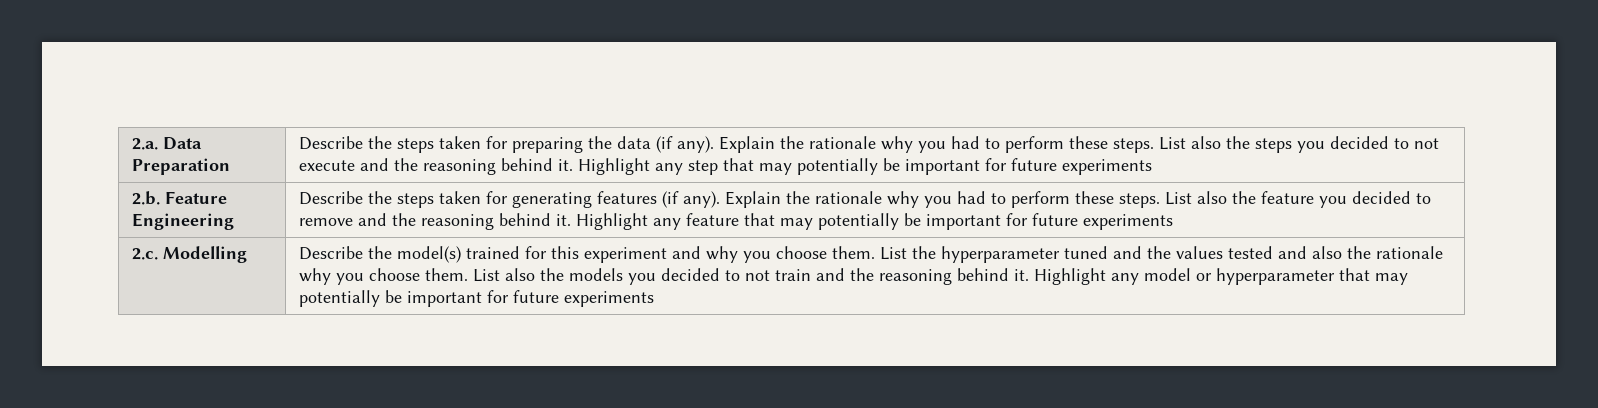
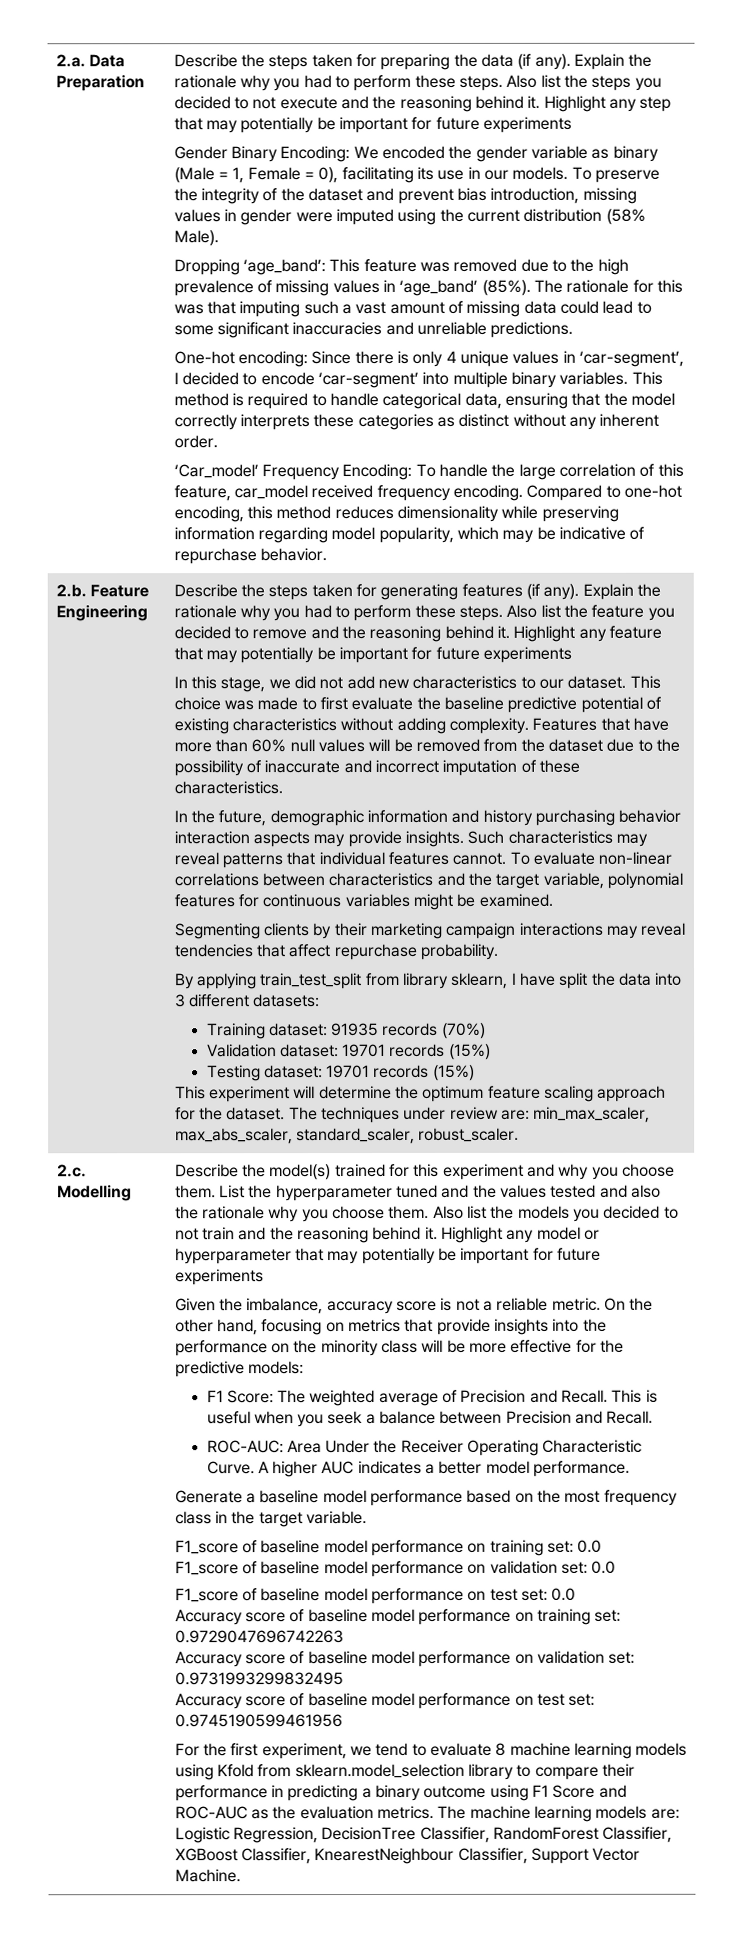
[1158,136,1221,150] List also -> [506,74,561,88] Also list
(1152, 167) none -> [173,145,659,163] [173,166,660,184] [173,187,637,205] [173,208,646,226] [173,230,219,247] [173,258,629,276] [173,279,683,297] [173,300,652,318] [173,321,574,339] [173,350,684,368] [173,371,663,389] [173,392,675,410] [173,413,660,431] [173,435,218,449] [173,463,684,481] [173,484,682,502] [173,505,619,523] [173,526,646,544] [173,548,328,565] // Gender Binary Encoding: We encoded the gender variable as binary (Male = 1, Female = 0), facilitating its use in our models. To preserve the integrity of the dataset and prevent bias introduction, missing values in gender were imputed using the current distribution (58% Male). // Dropping ‘age_band’: This feature was removed due to the high prevalence of missing values in ‘age_band’ (85%). The rationale for this was that imputing such a vast amount of missing data could lead to some significant inaccuracies and unreliable predictions. // One-hot encoding: Since there is only 4 unique values in ‘car-segment’, I decided to encode ‘car-segment’ into multiple binary variables. This method is required to handle categorical data, ensuring that the model correctly interprets these categories as distinct without any inherent order. // ‘Car_model’ Frequency Encoding: To handle the large correlation of this feature, car_model received frequency encoding. Compared to one-hot encoding, this method reduces dimensionality while preserving information regarding model popularity, which may be indicative of repurchase behavior.
[1164,191,1227,205] List also -> [506,604,561,618] Also list
(1173, 222) none -> [173,675,661,693] [173,696,662,713] [173,717,669,735] [173,738,680,753] [173,759,580,777] [173,781,283,795] [173,809,682,827] [173,830,648,848] [173,851,673,869] [173,872,683,889] [173,893,553,910] [173,922,686,940] [173,943,499,961] [174,972,683,990] [174,994,321,1008] [206,1022,486,1040] [206,1043,491,1060] [206,1064,475,1082] [174,1085,667,1103] [174,1106,651,1124] [174,1127,520,1145] // In this stage, we did not add new characteristics to our dataset. This choice was made to first evaluate the baseline predictive potential of existing characteristics without adding complexity. Features that have more than 60% null values will be removed from the dataset due to the possibility of inaccurate and incorrect imputation of these characteristics. // In the future, demographic information and history purchasing behavior interaction aspects may provide insights. Such characteristics may reveal patterns that individual features cannot. To evaluate non-linear correlations between characteristics and the target variable, polynomial features for continuous variables might be examined. // Segmenting clients by their marketing campaign interactions may reveal tendencies that affect repurchase probability. // By applying train_test_split from library sklearn, I have split the data into 3 different datasets: // Training dataset: 91935 records (70%) // Validation dataset: 19701 records (15%) // Testing dataset: 19701 records (15%) // This experiment will determine the optimum feature scaling approach for the dataset. The techniques under review are: min_max_scaler, max_abs_scaler, standard_scaler, robust_scaler.
[472,268,535,282] List also -> [432,1205,487,1219] Also list
(654, 299) none -> [174,1297,654,1315] [174,1318,607,1336] [174,1339,624,1357] [174,1361,305,1378] [206,1389,658,1407] [206,1410,654,1428] [206,1439,643,1456] [206,1460,631,1478] [174,1489,678,1507] [174,1511,368,1528] [174,1539,603,1557] [174,1560,617,1578] [174,1587,577,1605] [174,1608,622,1626] [174,1630,344,1644] [174,1650,636,1668] [174,1672,344,1686] [174,1692,596,1710] [174,1714,343,1728] [174,1742,688,1760] [174,1763,635,1781] [174,1784,627,1802] [174,1805,680,1822] [174,1826,673,1844] [174,1847,641,1865] [174,1869,241,1883] // Given the imbalance, accuracy score is not a reliable metric. On the other hand, focusing on metrics that provide insights into the performance on the minority class will be more effective for the predictive models: // F1 Score: The weighted average of Precision and Recall. This is useful when you seek a balance between Precision and Recall. // ROC-AUC: Area Under the Receiver Operating Characteristic Curve. A higher AUC indicates a better model performance. // Generate a baseline model performance based on the most frequency class in the target variable. // F1_score of baseline model performance on training set: 0.0 // F1_score of baseline model performance on validation set: 0.0 // F1_score of baseline model performance on test set: 0.0 // Accuracy score of baseline model performance on training set: 0.9729047696742263 // Accuracy score of baseline model performance on validation set: 0.9731993299832495 // Accuracy score of baseline model performance on test set: 0.9745190599461956 // For the first experiment, we tend to evaluate 8 machine learning models using Kfold from sklearn.model_selection library to compare their performance in predicting a binary outcome using F1 Score and ROC-AUC as the evaluation metrics. The machine learning models are: Logistic Regression, DecisionTree Classifier, RandomForest Classifier, XGBoost Classifier, KnearestNeighbour Classifier, Support Vector Machine.

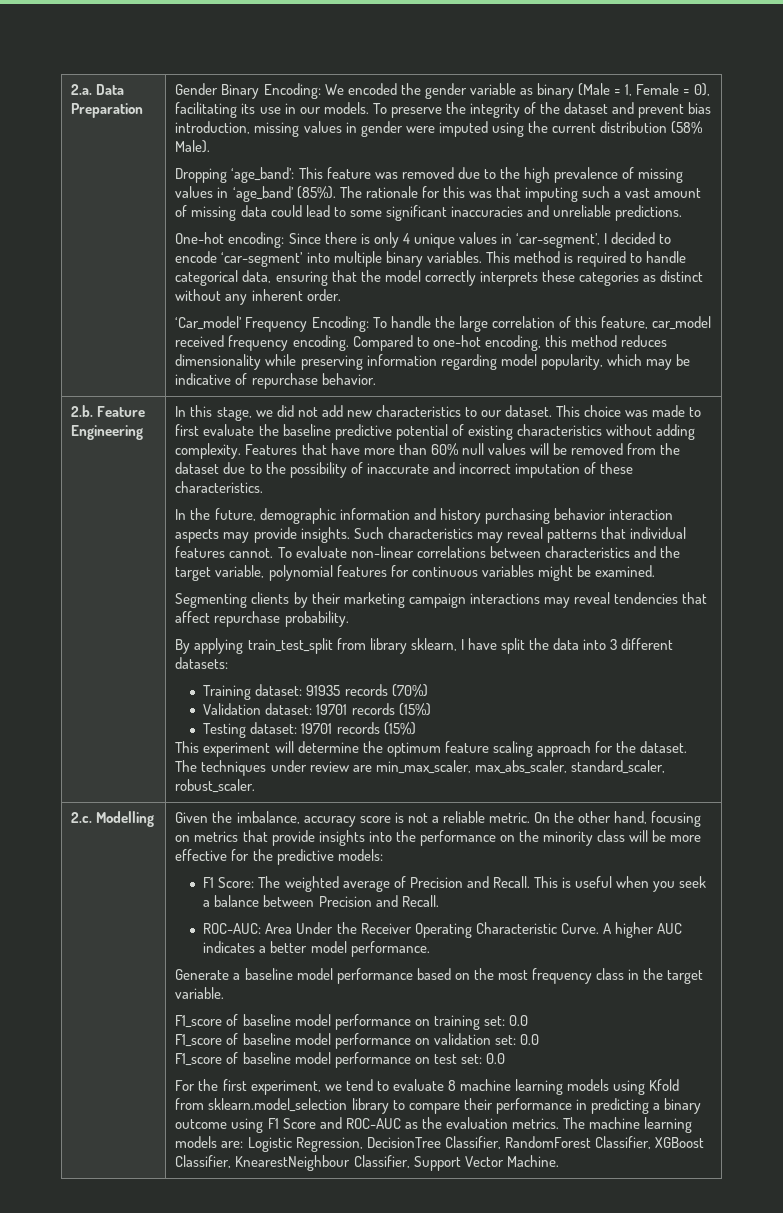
[173,53,653,71] [173,74,662,92] [173,95,672,112] [173,116,572,134] Describe the steps taken for preparing the data (if any). Explain the rationale why you had to perform these steps. Also list the steps you decided to not execute and the reasoning behind it. Highlight any step that may potentially be important for future experiments // -> (144, 110) none
[173,583,661,601] [173,604,675,622] [173,625,662,643] [173,646,572,664] Describe the steps taken for generating features (if any). Explain the rationale why you had to perform these steps. Also list the feature you decided to remove and the reasoning behind it. Highlight any feature that may potentially be important for future experiments // -> (144, 432) none
[500,1109,530,1120] are: -> [352,765,372,772] are
[174,1163,675,1181] [174,1184,661,1202] [174,1205,679,1223] [174,1226,600,1244] [174,1247,601,1265] [174,1269,264,1286] Describe the model(s) trained for this experiment and why you choose them. List the hyperparameter tuned and the values tested and also the rationale why you choose them. Also list the models you decided to not train and the reasoning behind it. Highlight any model or hyperparameter that may potentially be important for future experiments // -> (155, 819) none
[174,1608,622,1626] [174,1630,344,1644] [174,1650,636,1668] [174,1672,344,1686] [174,1692,596,1710] [174,1714,343,1728] // Accuracy score of baseline model performance on training set: 0.9729047696742263 // Accuracy score of baseline model performance on validation set: 0.9731993299832495 // Accuracy score of baseline model performance on test set: 0.9745190599461956 -> (505, 1058) none

